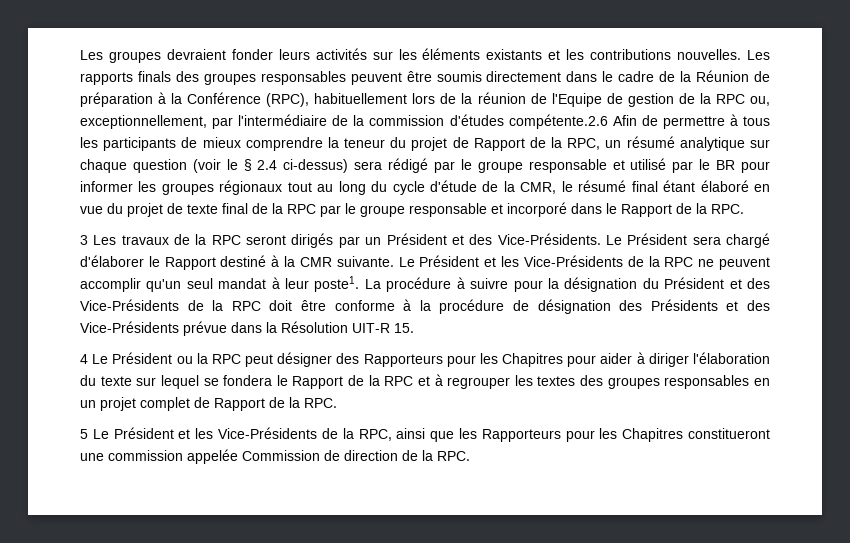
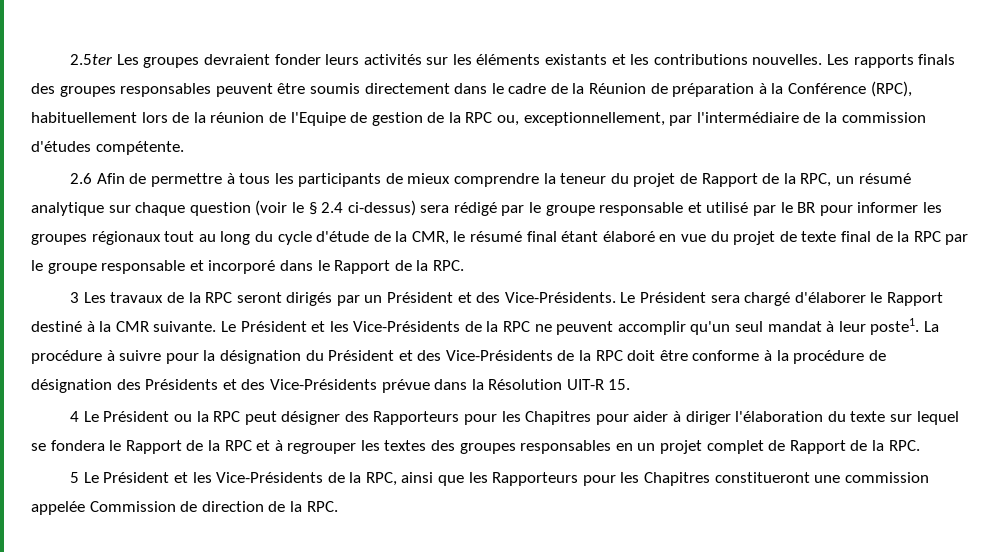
(80, 55) none -> [70,54,113,65] 2.5ter
[508,114,608,129] compétente.2.6 -> [95,141,184,155] [70,173,93,184] compétente. // 2.6

